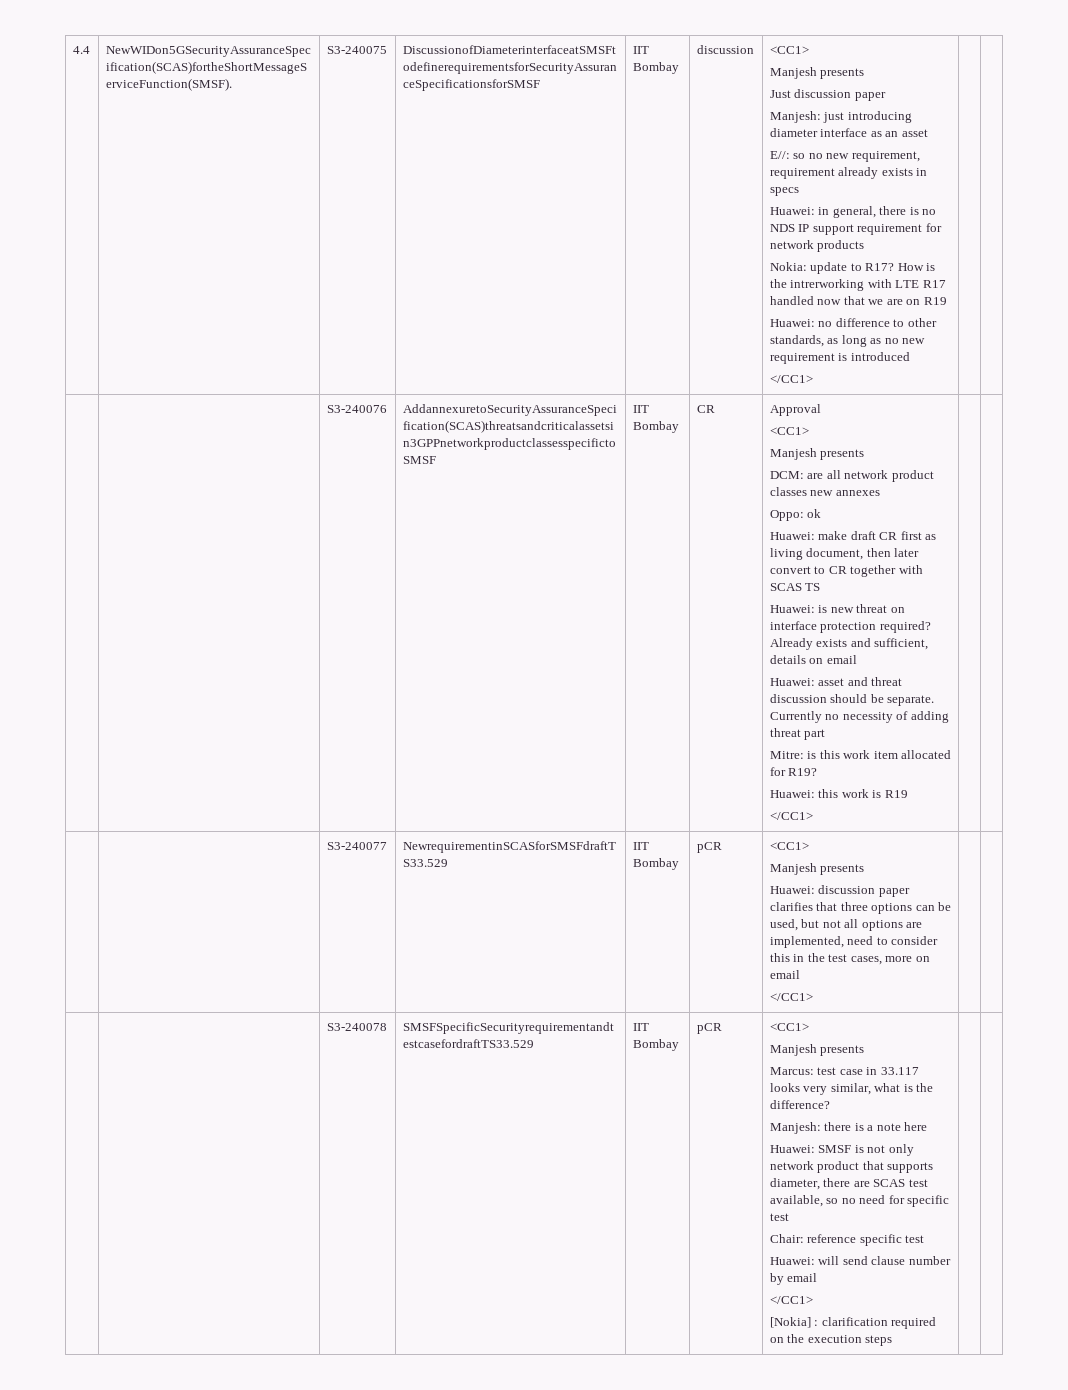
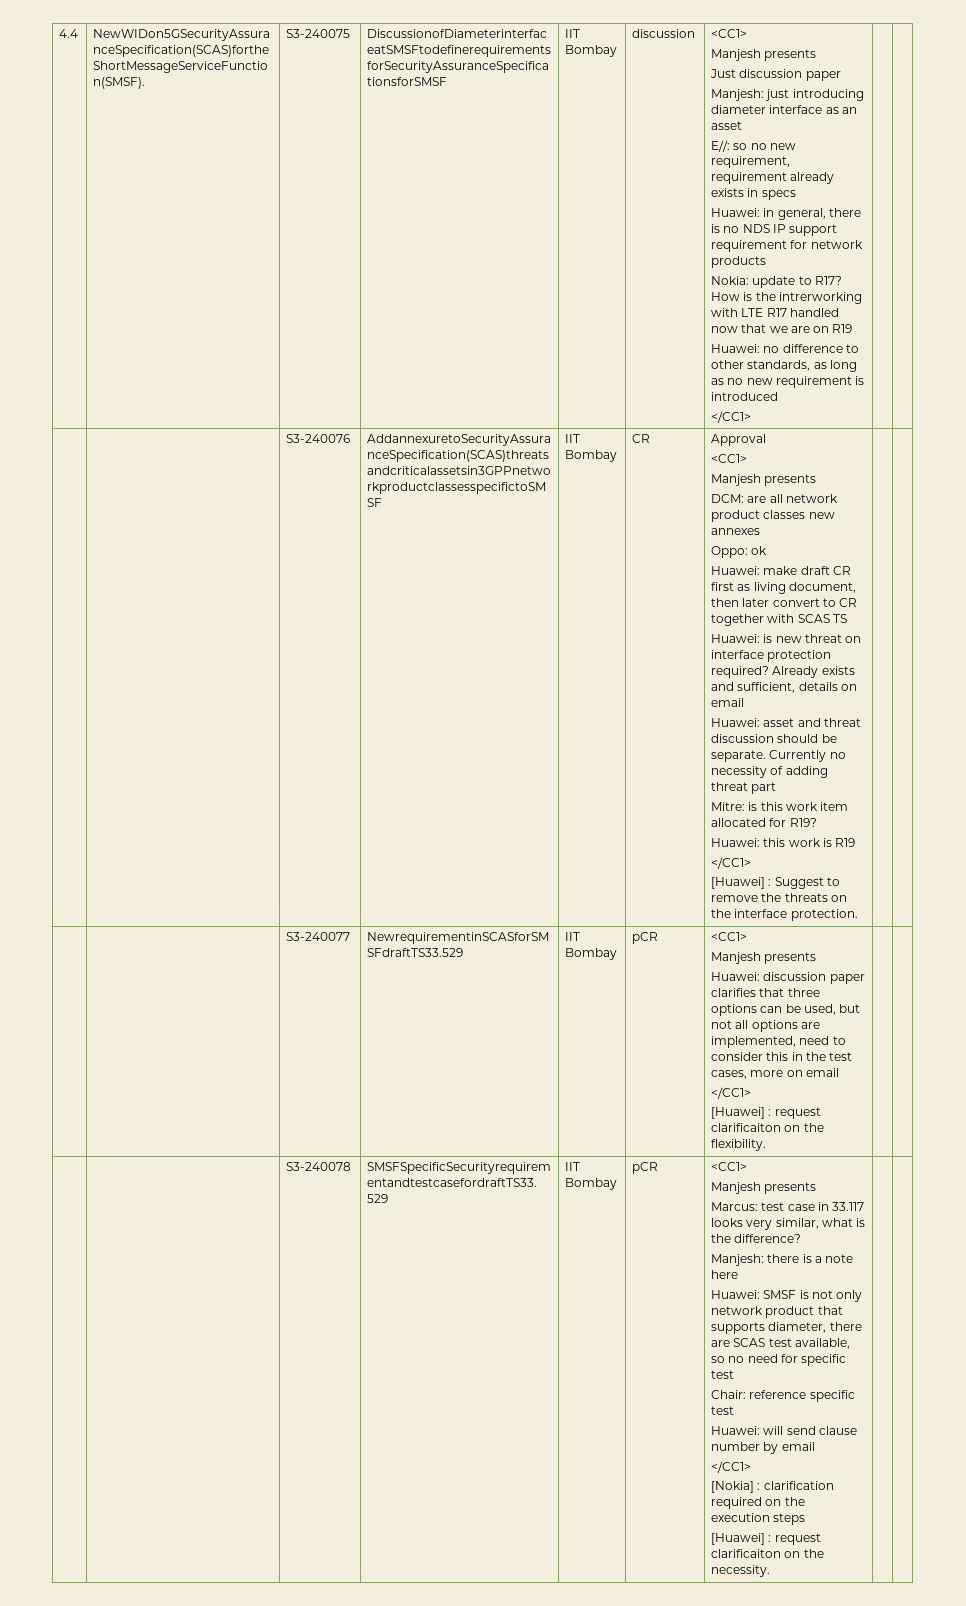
(813, 816) none -> [711,877,840,889] [711,893,847,902] [711,909,858,921] // [Huawei] : Suggest to remove the threats on the interface protection.
(813, 997) none -> [711,1107,821,1119] [711,1123,824,1132] [711,1139,767,1151] // [Huawei] : request clarificaiton on the flexibility.
(893, 1340) none -> [711,1533,821,1545] [711,1549,824,1558] [711,1565,771,1577] // [Huawei] : request clarificaiton on the necessity.

